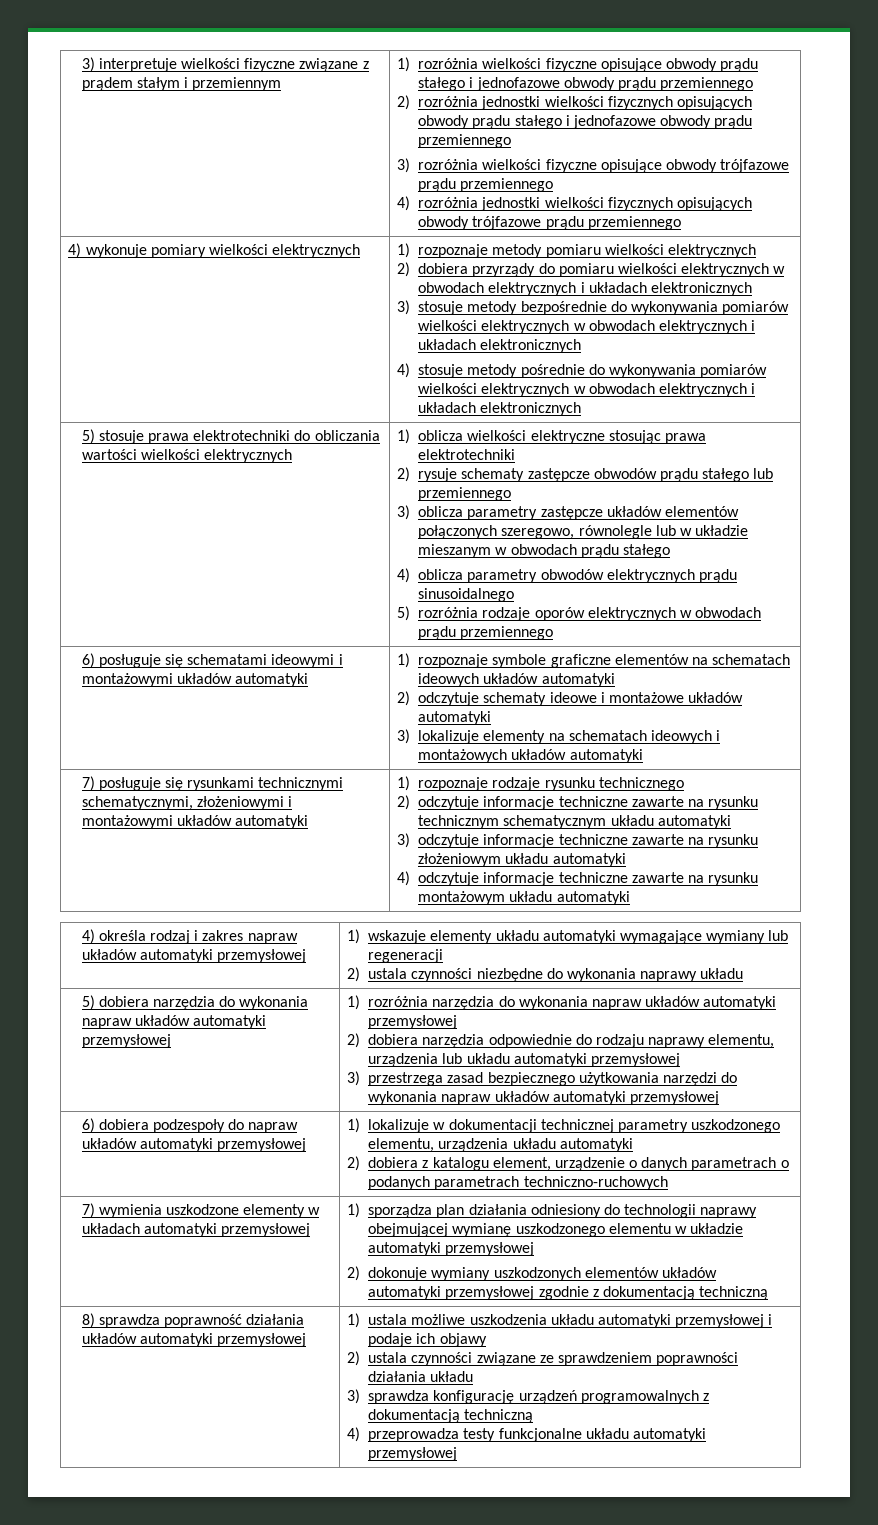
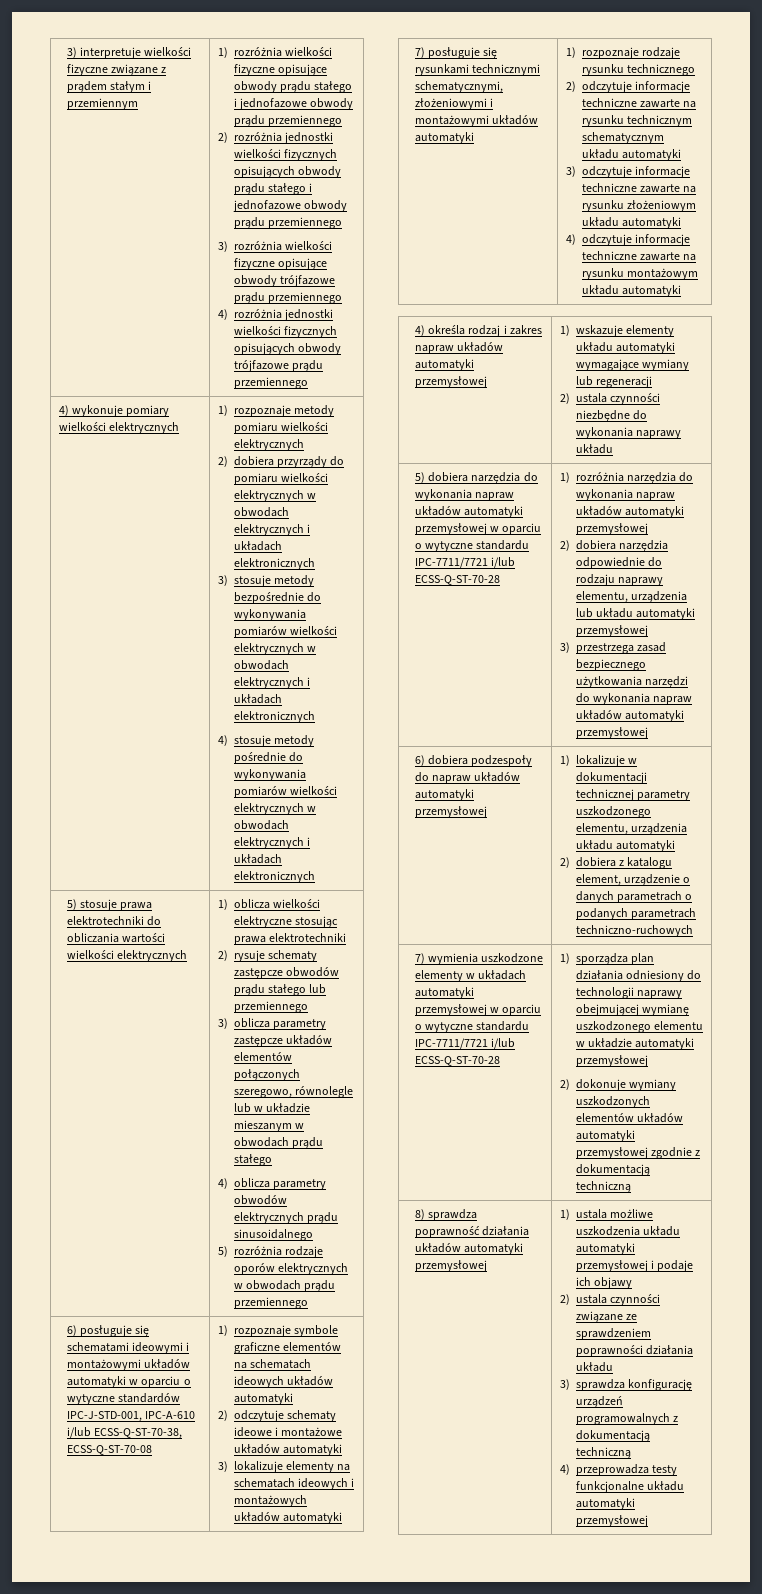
(309, 680) none -> [129,1376,191,1388] [66,1393,181,1405] [66,1411,196,1422] [66,1427,183,1439] [66,1445,152,1455] w oparciu o wytyczne standardów IPC-J-STD-001, IPC-A-610 i/lub ECSS-Q-ST-70-38, ECSS-Q-ST-70-08
(171, 1041) none -> [490,523,542,535] [414,540,530,552] [414,557,516,568] [414,575,500,585] w oparciu o wytyczne standardu IPC-7711/7721 i/lub ECSS-Q-ST-70-28
(311, 1230) none -> [490,1004,542,1016] [414,1021,530,1033] [414,1038,516,1049] [414,1056,500,1066] w oparciu o wytyczne standardu IPC-7711/7721 i/lub ECSS-Q-ST-70-28

